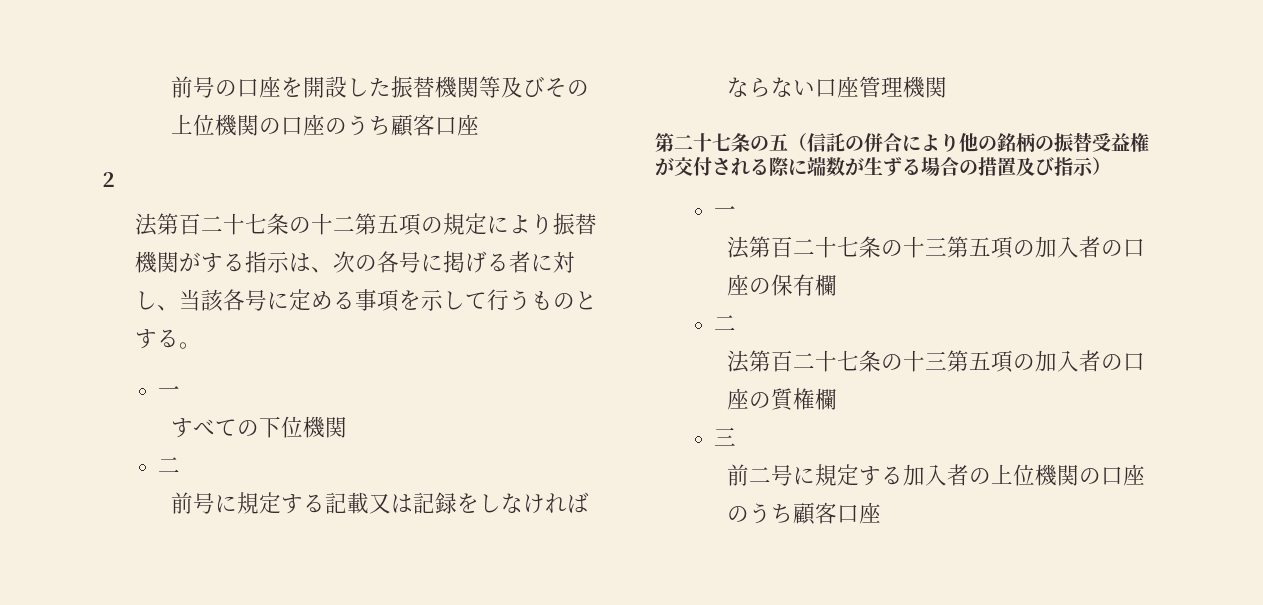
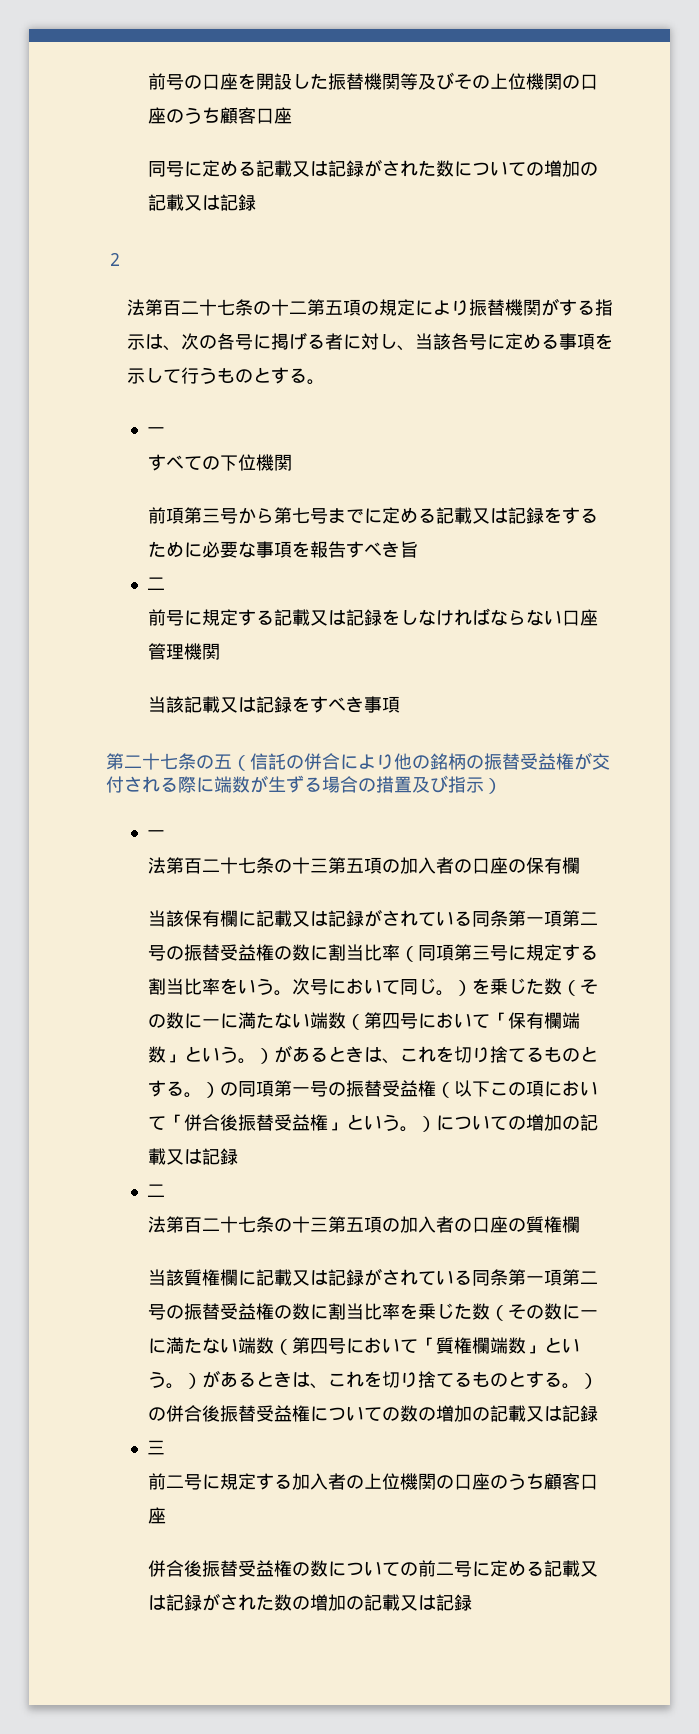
(479, 125) none -> [148,159,599,177] [148,194,257,211] // 同号に定める記載又は記録がされた数についての増加の記載又は記録
(347, 427) none -> [148,507,599,524] [148,541,419,558] // 前項第三号から第七号までに定める記載又は記録をするために必要な事項を報告すべき旨
(947, 87) none -> [148,696,401,713] // 当該記載又は記録をすべき事項
(837, 285) none -> [148,909,599,927] [148,944,599,962] [148,978,599,996] [148,1012,581,1030] [148,1045,599,1064] [148,1080,599,1098] [148,1114,599,1132] [148,1148,239,1165] // 当該保有欄に記載又は記録がされている同条第一項第二号の振替受益権の数に割当比率（同項第三号に規定する割当比率をいう。次号において同じ。）を乗じた数（その数に一に満たない端数（第四号において「保有欄端数」という。）があるときは、これを切り捨てるものとする。）の同項第一号の振替受益権（以下この項において「併合後振替受益権」という。）についての増加の記載又は記録
(837, 399) none -> [148,1268,599,1286] [148,1303,599,1321] [148,1337,581,1355] [148,1370,599,1389] [148,1405,599,1422] // 当該質権欄に記載又は記録がされている同条第一項第二号の振替受益権の数に割当比率を乗じた数（その数に一に満たない端数（第四号において「質権欄端数」という。）があるときは、これを切り捨てるものとする。）の併合後振替受益権についての数の増加の記載又は記録
(881, 513) none -> [148,1560,599,1577] [148,1593,473,1611] // 併合後振替受益権の数についての前二号に定める記載又は記録がされた数の増加の記載又は記録

